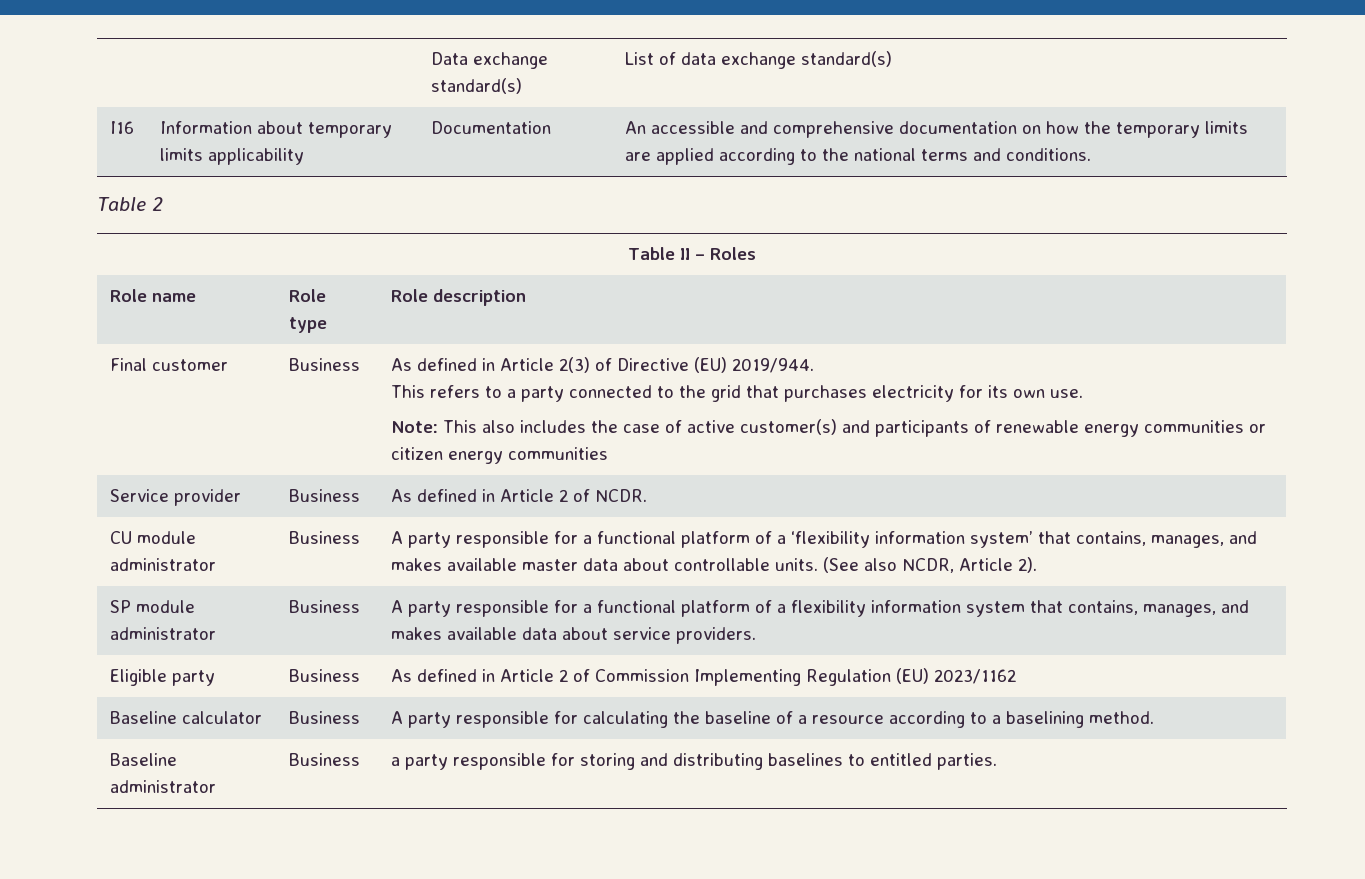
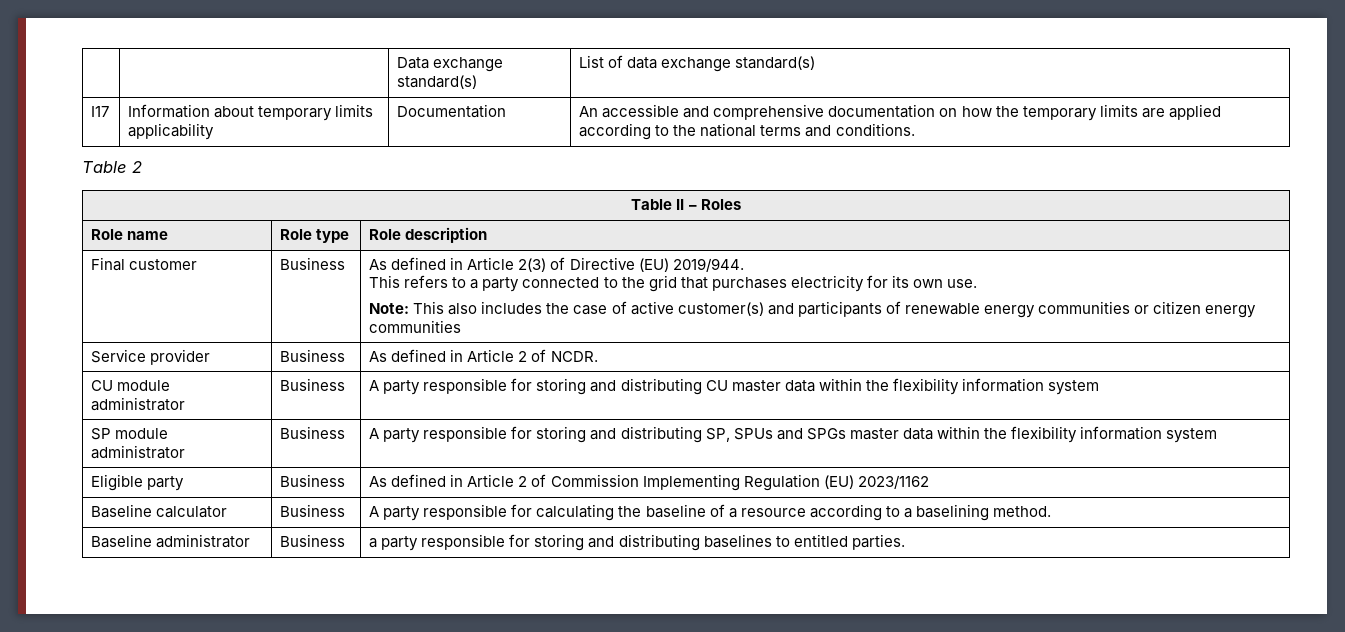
[109,121,134,134] I16 -> [91,106,110,117] I17
[582,531,1257,548] [390,557,1037,573] a functional platform of a ‘flexibility information system’ that contains, manages, and makes available master data about controllable units. (See also NCDR, Article 2). -> [536,378,1099,395] storing and distributing CU master data within the flexibility information system
[582,600,1249,617] [390,627,756,644] a functional platform of a flexibility information system that contains, manages, and makes available data about service providers. -> [536,426,1218,443] storing and distributing SP, SPUs and SPGs master data within the flexibility information system

